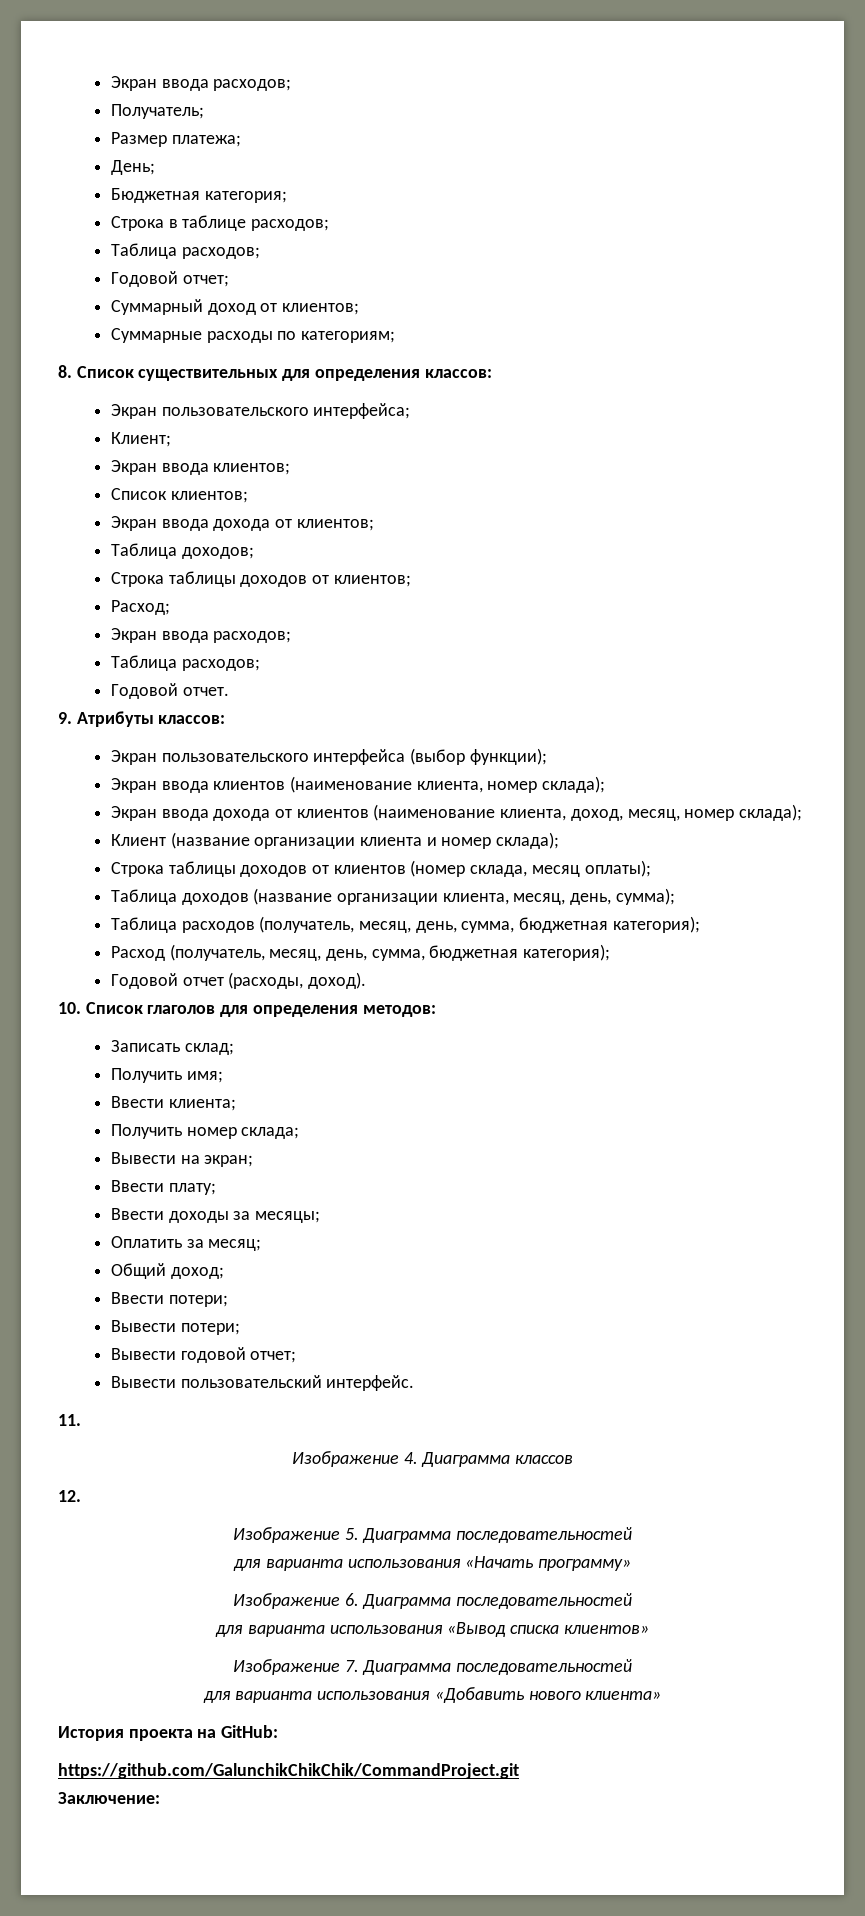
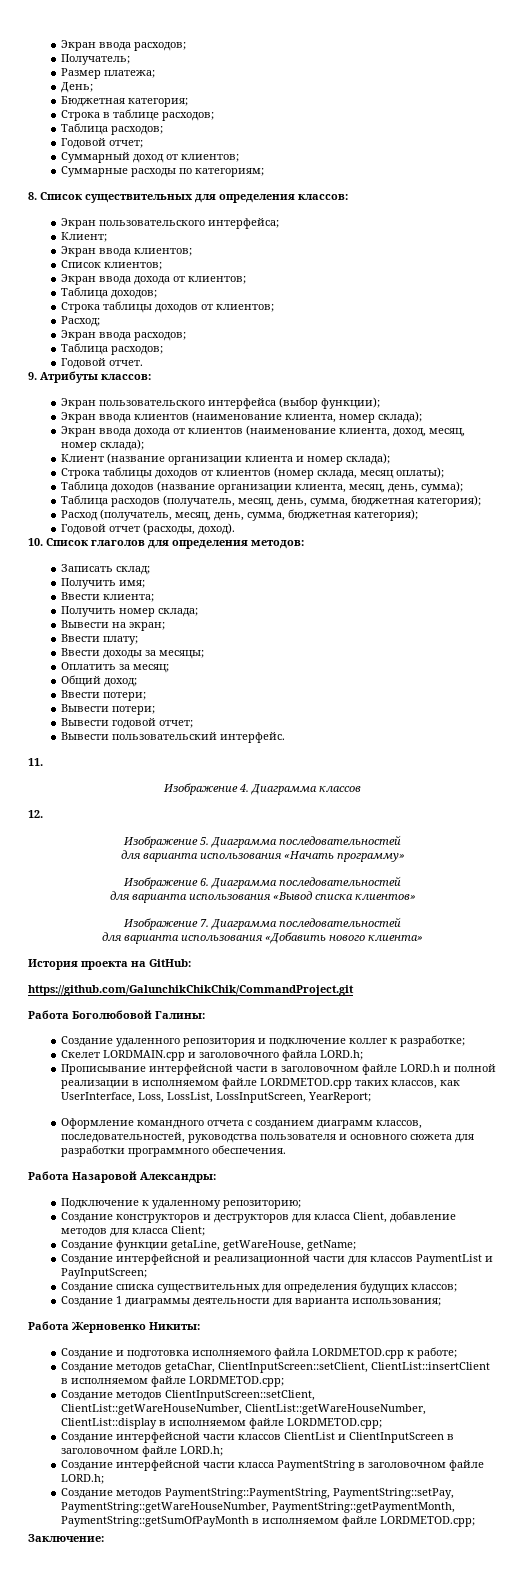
(519, 1771) none -> [28,1010,205,1019] [61,1035,466,1047] [61,1050,364,1061] [61,1064,497,1075] [61,1078,461,1089] [61,1092,372,1103] [61,1118,423,1129] [61,1132,475,1143] [61,1145,287,1157] [28,1171,216,1183] [61,1198,302,1209] [61,1211,457,1223] [61,1226,206,1237] [61,1240,357,1251] [61,1254,494,1265] [61,1268,148,1279] [61,1281,458,1293] [61,1296,442,1307] [28,1321,200,1333] [61,1347,458,1359] [61,1362,491,1373] [61,1376,285,1387] [61,1390,316,1401] [61,1404,427,1415] [61,1418,383,1429] [61,1432,455,1443] [61,1446,224,1457] [61,1460,485,1471] [61,1474,105,1484] [61,1488,455,1499] [61,1502,456,1513] [61,1516,476,1527] // Работа Боголюбовой Галины: // Создание удаленного репозитория и подключение коллег к разработке; // Скелет LORDMAIN.cpp и заголовочного файла LORD.h; // Прописывание интерфейсной части в заголовочном файле LORD.h и полной реализации в исполняемом файле LORDMETOD.cpp таких классов, как UserInterface, Loss, LossList, LossInputScreen, YearReport; // Оформление командного отчета с созданием диаграмм классов, последовательностей, руководства пользователя и основного сюжета для разработки программного обеспечения. // Работа Назаровой Александры: // Подключение к удаленному репозиторию; // Создание конструкторов и деструкторов для класса Client, добавление методов для класса Client; // Создание функции getaLine, getWareHouse, getName; // Создание интерфейсной и реализационной части для классов PaymentList и PayInputScreen; // Создание списка существительных для определения будущих классов; // Создание 1 диаграммы деятельности для варианта использования; // Работа Жерновенко Никиты: // Создание и подготовка исполняемого файла LORDMETOD.cpp к работе; // Создание методов getaChar, ClientInputScreen::setClient, ClientList::insertClient в исполняемом файле LORDMETOD.cpp; // Создание методов ClientInputScreen::setClient, ClientList::getWareHouseNumber, ClientList::getWareHouseNumber, ClientList::display в исполняемом файле LORDMETOD.cpp; // Создание интерфейсной части классов ClientList и ClientInputScreen в заголовочном файле LORD.h; // Создание интерфейсной части класса PaymentString в заголовочном файле LORD.h; // Создание методов PaymentString::PaymentString, PaymentString::setPay, PaymentString::getWareHouseNumber, PaymentString::getPaymentMonth, PaymentString::getSumOfPayMonth в исполняемом файле LORDMETOD.cpp;

